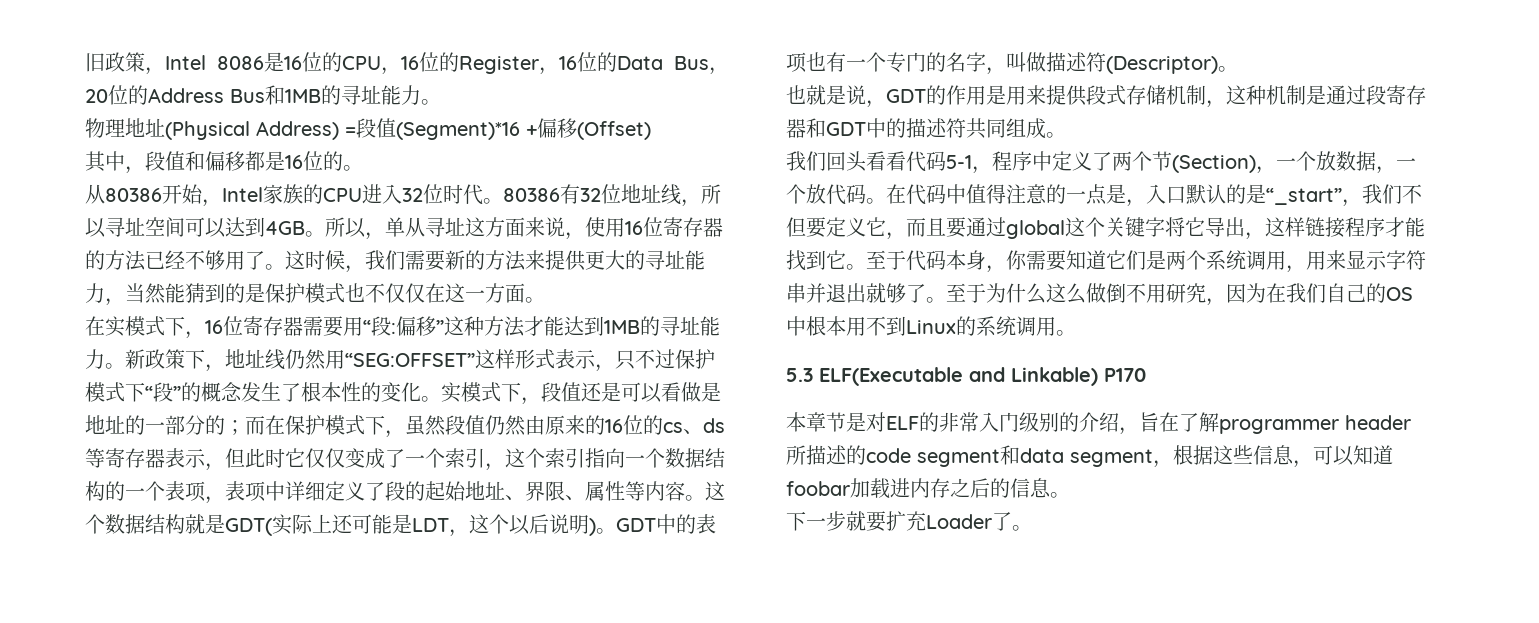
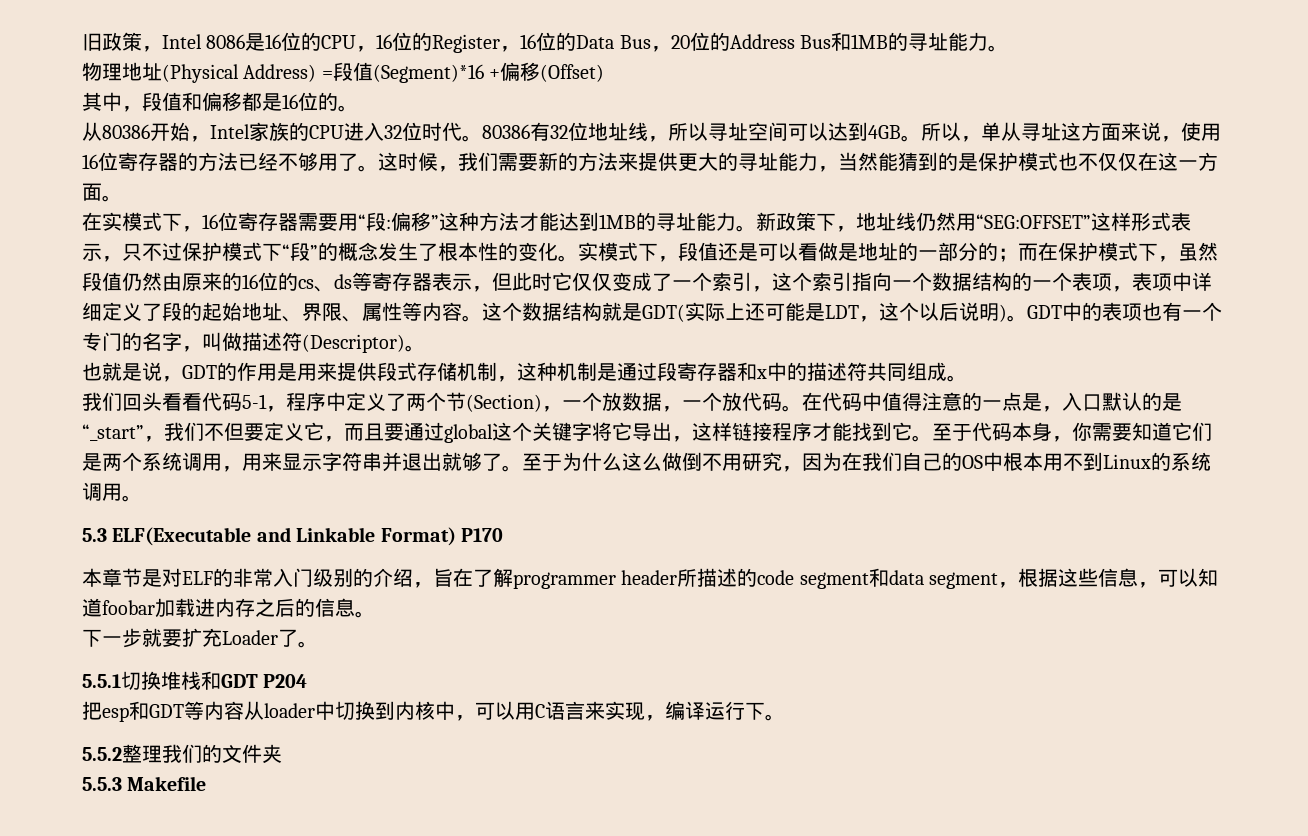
[826,122,866,136] GDT -> [756,369,767,379] x
[1011,367,1098,386] Linkable) -> [296,527,456,546] Linkable Format)
(1032, 528) none -> [82,671,308,690] [82,701,785,722] [82,744,282,764] [82,776,207,791] // 5.5.1切换堆栈和GDT P204 // 把esp和GDT等内容从loader中切换到内核中，可以用C语言来实现，编译运行下。 // 5.5.2整理我们的文件夹 // 5.5.3 Makefile

